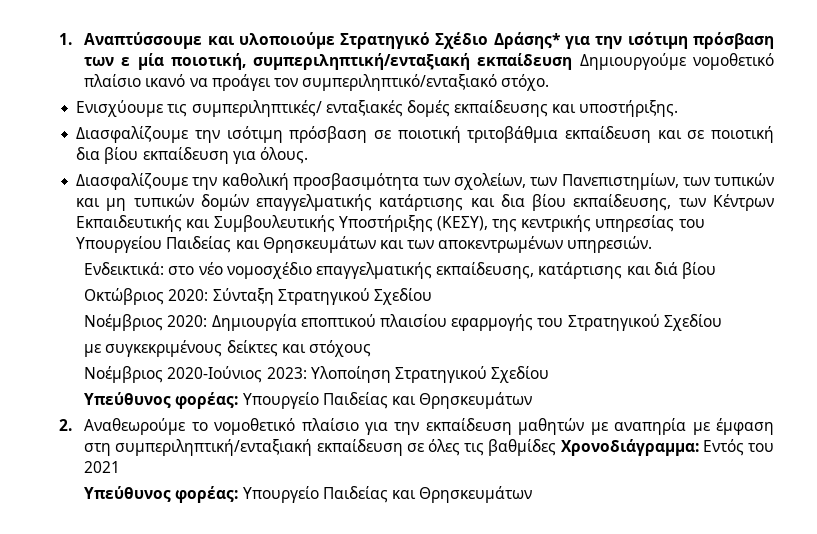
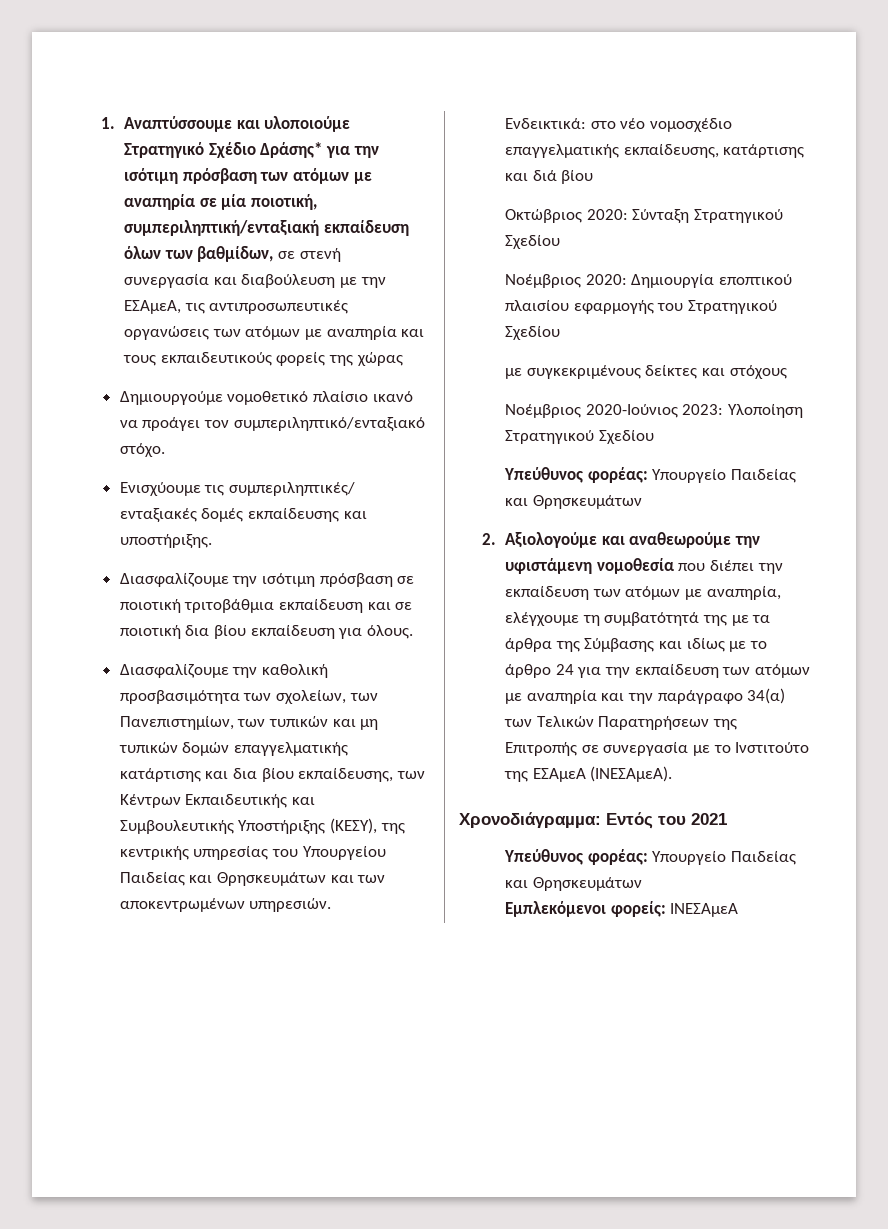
[121,53,573,70] ε µία ποιοτική, συµπεριληπτική/ενταξιακή εκπαίδευση -> [292,168,372,184] [124,194,317,210] [124,220,409,236] [124,246,341,262] [124,274,386,288] [124,300,349,314] [124,326,425,340] [123,352,403,366] ατόµων µε αναπηρία σε µία ποιοτική, συµπεριληπτική/ενταξιακή εκπαίδευση όλων των βαθμίδων, σε στενή συνεργασία και διαβούλευση με την ΕΣΑμεΑ, τις αντιπροσωπευτικές οργανώσεις των ατόμων με αναπηρία και τους εκπαιδευτικούς φορείς της χώρας //
[84,418,774,435] [84,439,557,456] Αναθεωρούµε το νοµοθετικό πλαίσιο για την εκπαίδευση µαθητών µε αναπηρία µε έµφαση στη συµπεριληπτική/ενταξιακή εκπαίδευση σε όλες τις βαθµίδες -> [505,532,760,548] [505,558,783,574] [505,586,781,600] [505,612,771,626] [505,638,767,652] [505,664,810,678] [505,688,786,704] [504,716,737,730] [505,742,810,756] [504,766,673,782] Αξιολογούμε και αναθεωρούμε την υφιστάμενη νομοθεσία που διέπει την εκπαίδευση των ατόμων με αναπηρία, ελέγχουμε τη συμβατότητά της με τα άρθρα της Σύμβασης και ιδίως με το άρθρο 24 για την εκπαίδευση των ατόμων με αναπηρία και την παράγραφο 34(α) των Τελικών Παρατηρήσεων της Επιτροπής σε συνεργασία με το Ινστιτούτο της ΕΣΑμεΑ (ΙΝΕΣΑμεΑ). //
(533, 494) none -> [505,901,739,917] // Εμπλεκόμενοι φορείς: ΙΝΕΣΑμεΑ

